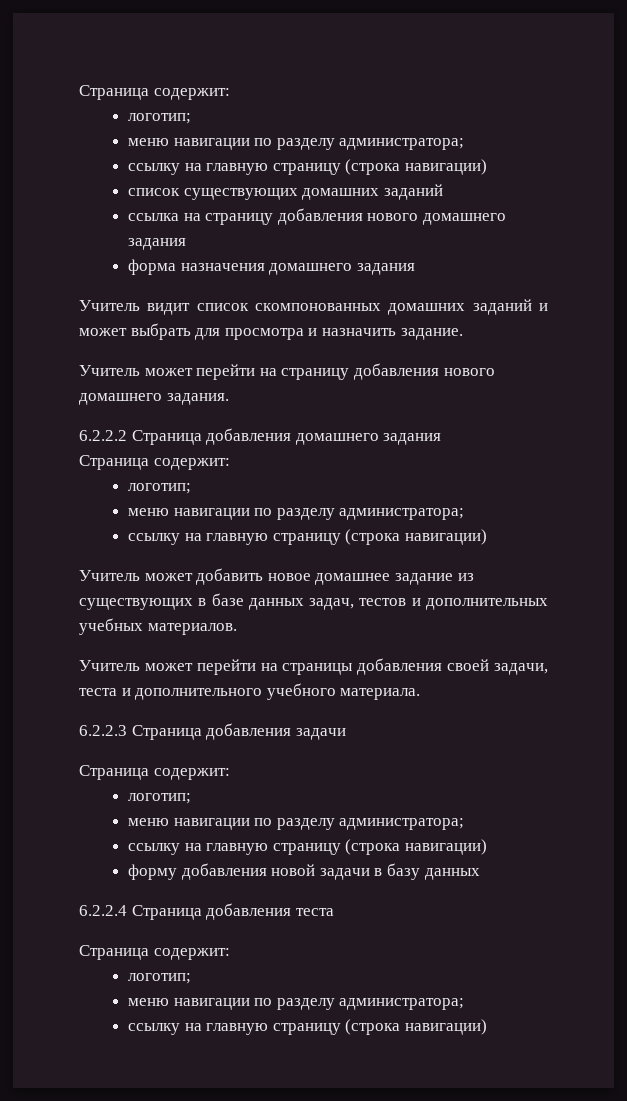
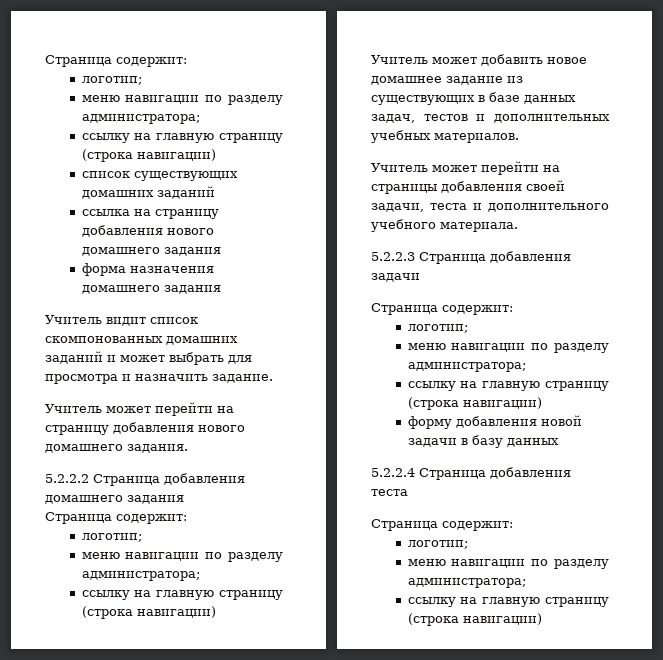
[79,430,127,441] 6.2.2.2 -> [45,474,89,483] 5.2.2.2
[79,725,127,736] 6.2.2.3 -> [371,252,415,261] 5.2.2.3
[79,905,127,916] 6.2.2.4 -> [371,468,415,477] 5.2.2.4

